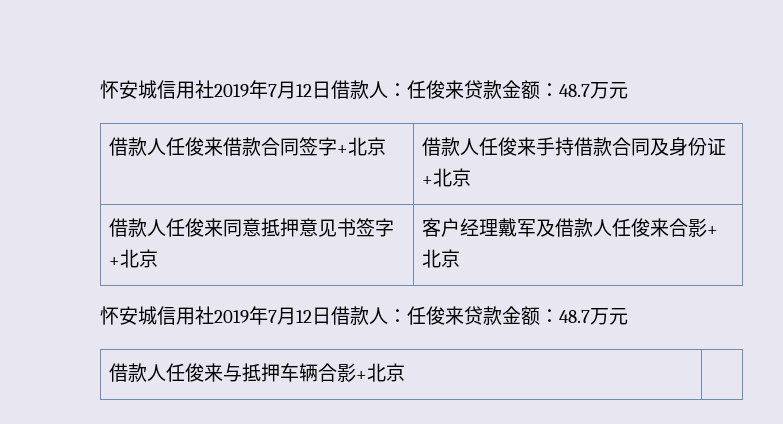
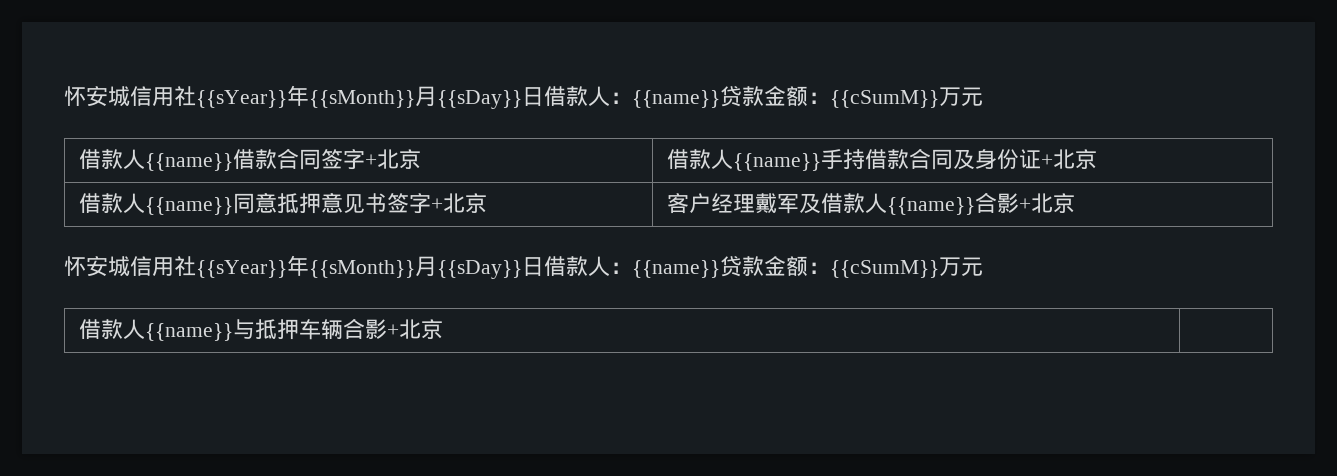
[100,80,628,99] [109,137,224,156] 怀安城信用社2019年7月12日借款人：任俊来贷款金额：48.7万元 // 借款人任俊来 -> [64,85,983,109] [78,149,233,171] 怀安城信用社{{sYear}}年{{sMonth}}月{{sDay}}日借款人：{{name}}贷款金额：{{cSumM}}万元 // 借款人{{name}}
[479,137,537,156] 任俊来 -> [732,153,821,171] {{name}}
[166,218,224,237] 任俊来 -> [144,197,233,215] {{name}}
[612,218,670,237] 任俊来 -> [886,197,975,215] {{name}}
[214,306,628,325] [109,363,224,382] 2019年7月12日借款人：任俊来贷款金额：48.7万元 // 借款人任俊来 -> [196,255,983,279] [78,319,233,341] {{sYear}}年{{sMonth}}月{{sDay}}日借款人：{{name}}贷款金额：{{cSumM}}万元 // 借款人{{name}}

